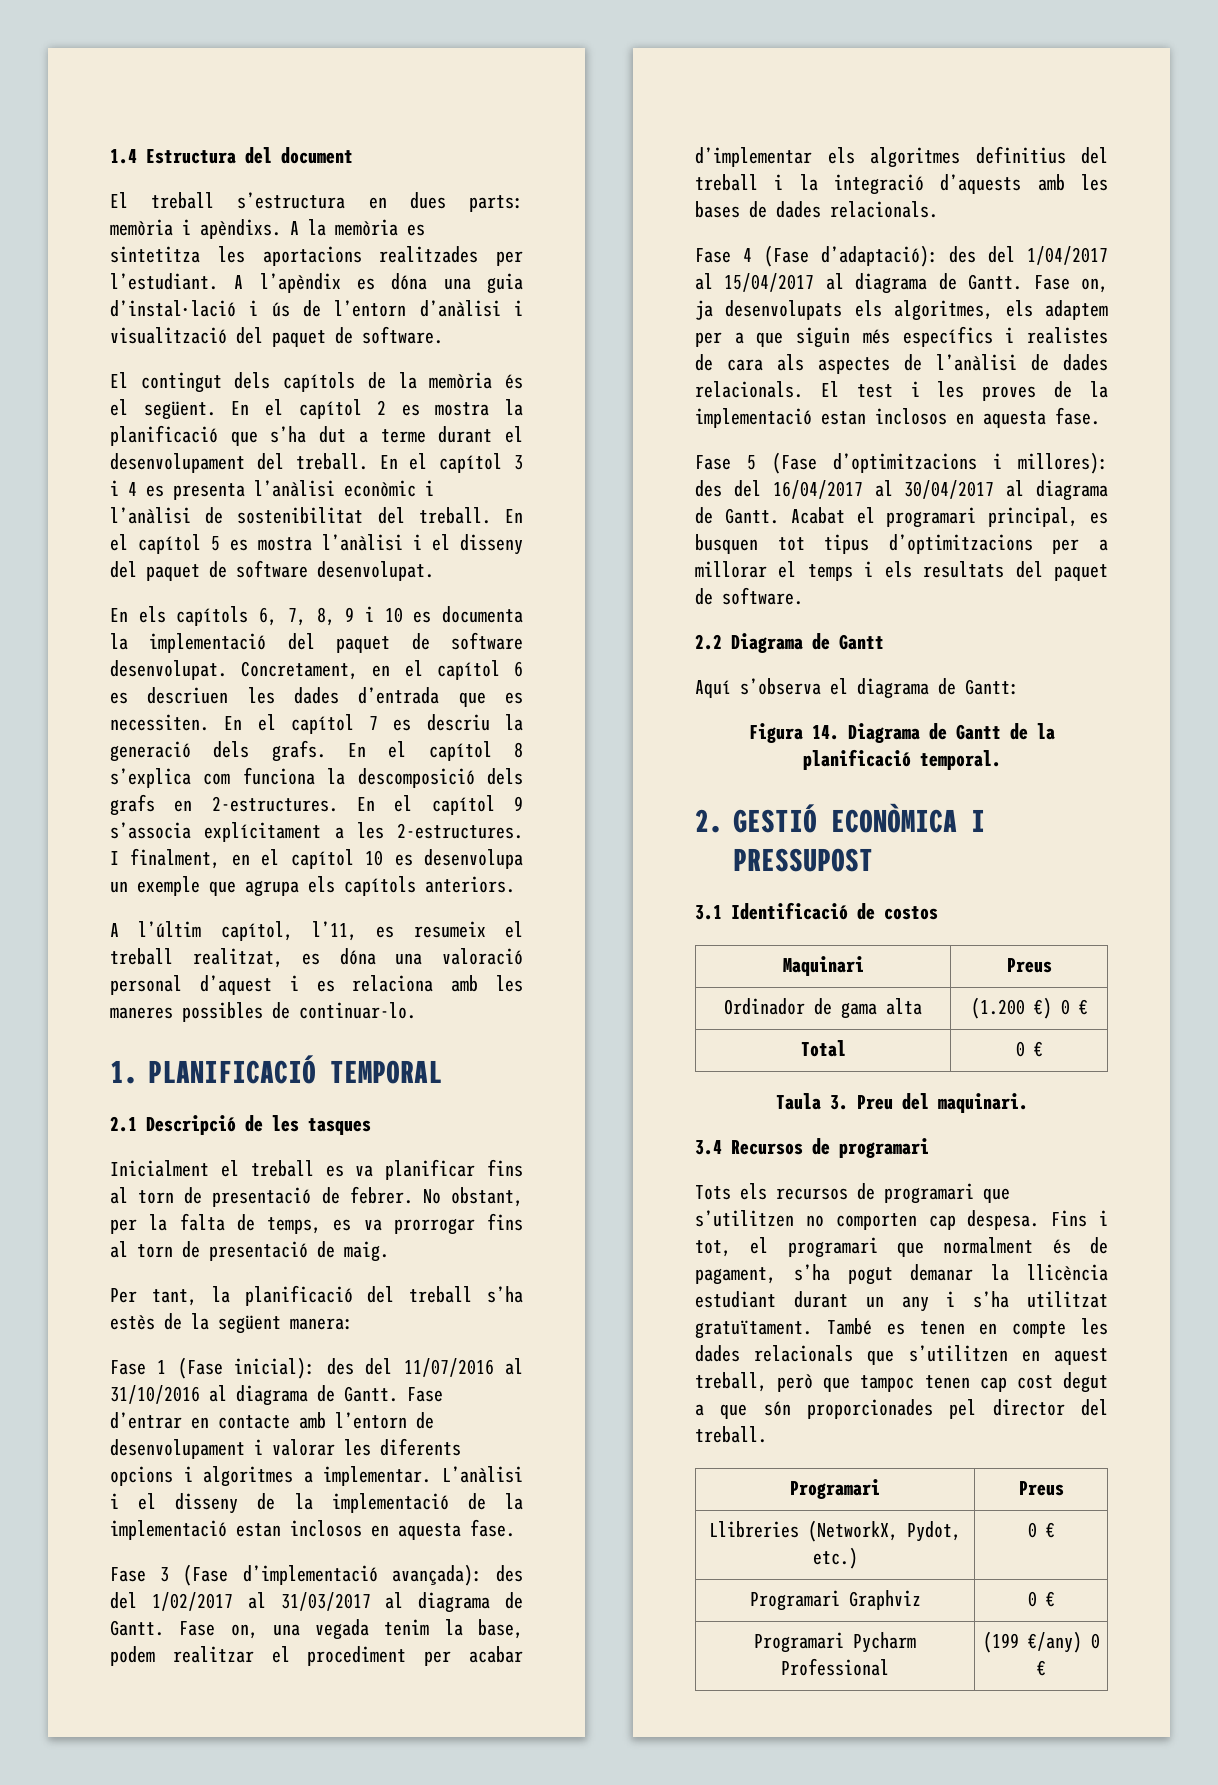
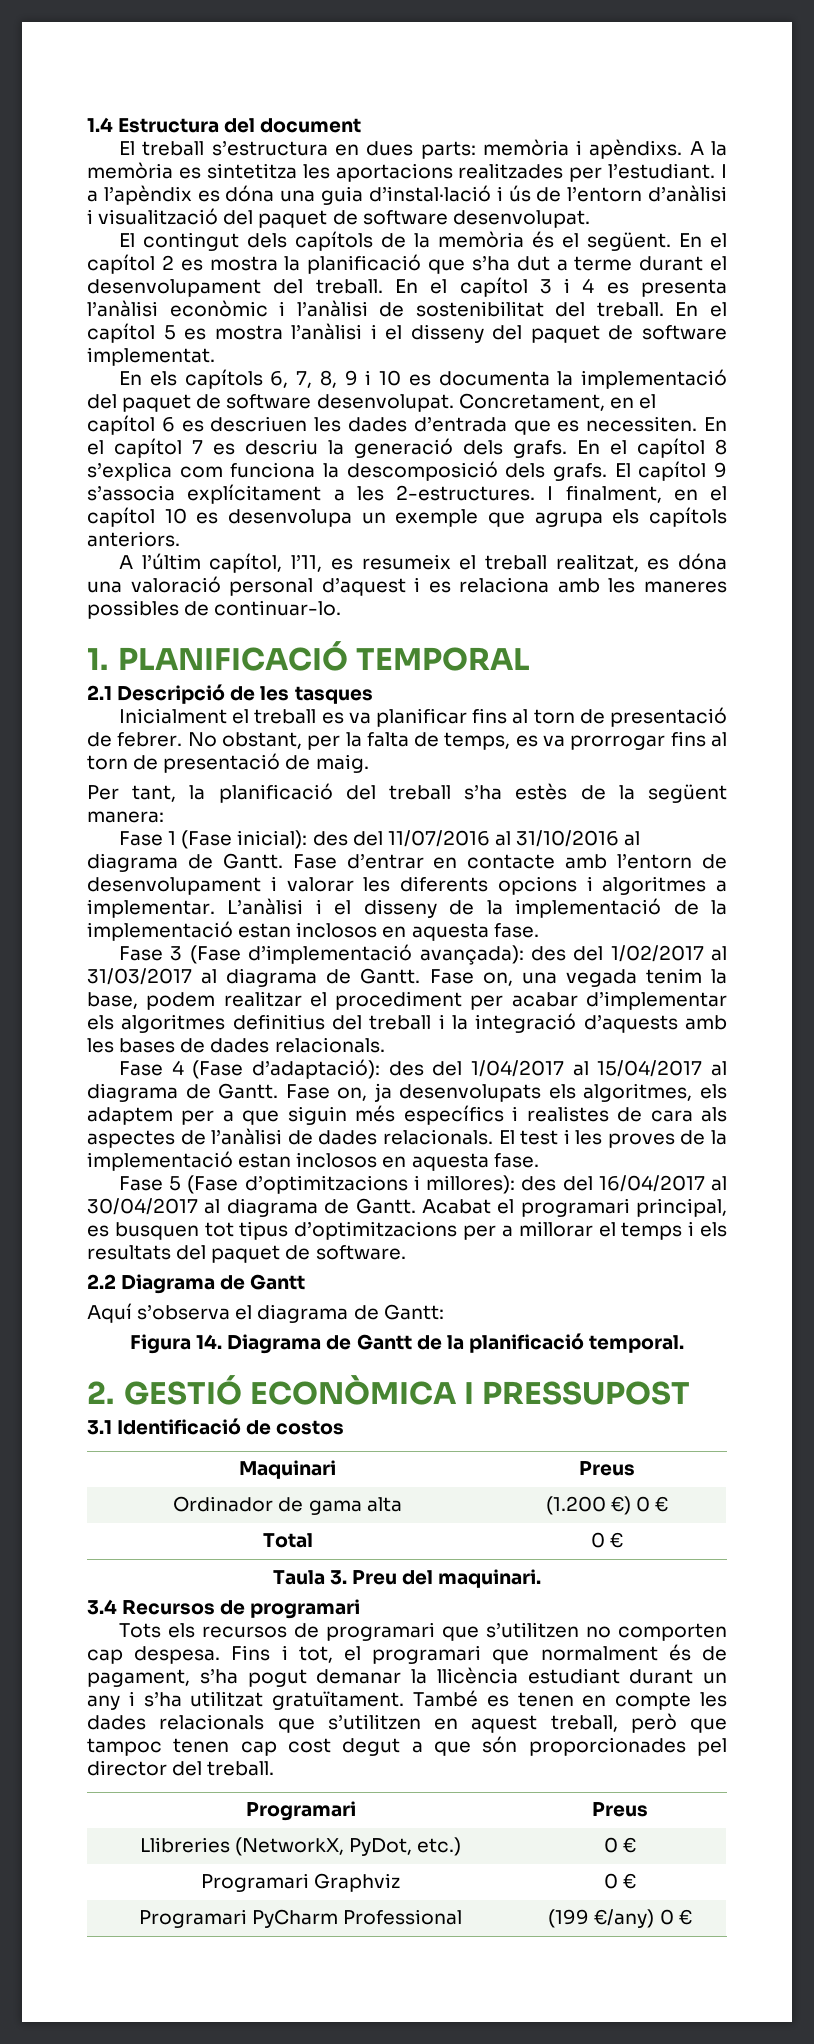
[234,275,244,289] A -> [721,164,727,178] [87,190,98,202] I a
[362,326,443,344] software. -> [362,210,590,228] software desenvolupat.
[317,561,434,581] desenvolupat. -> [87,347,215,366] implementat.
[110,794,413,816] grafs en 2-estructures. En el -> [553,463,631,481] grafs. El
[907,1521,961,1542] Pydot, -> [349,1838,413,1856] PyDot,
[853,1632,916,1653] Pycharm -> [252,1909,338,1928] PyCharm

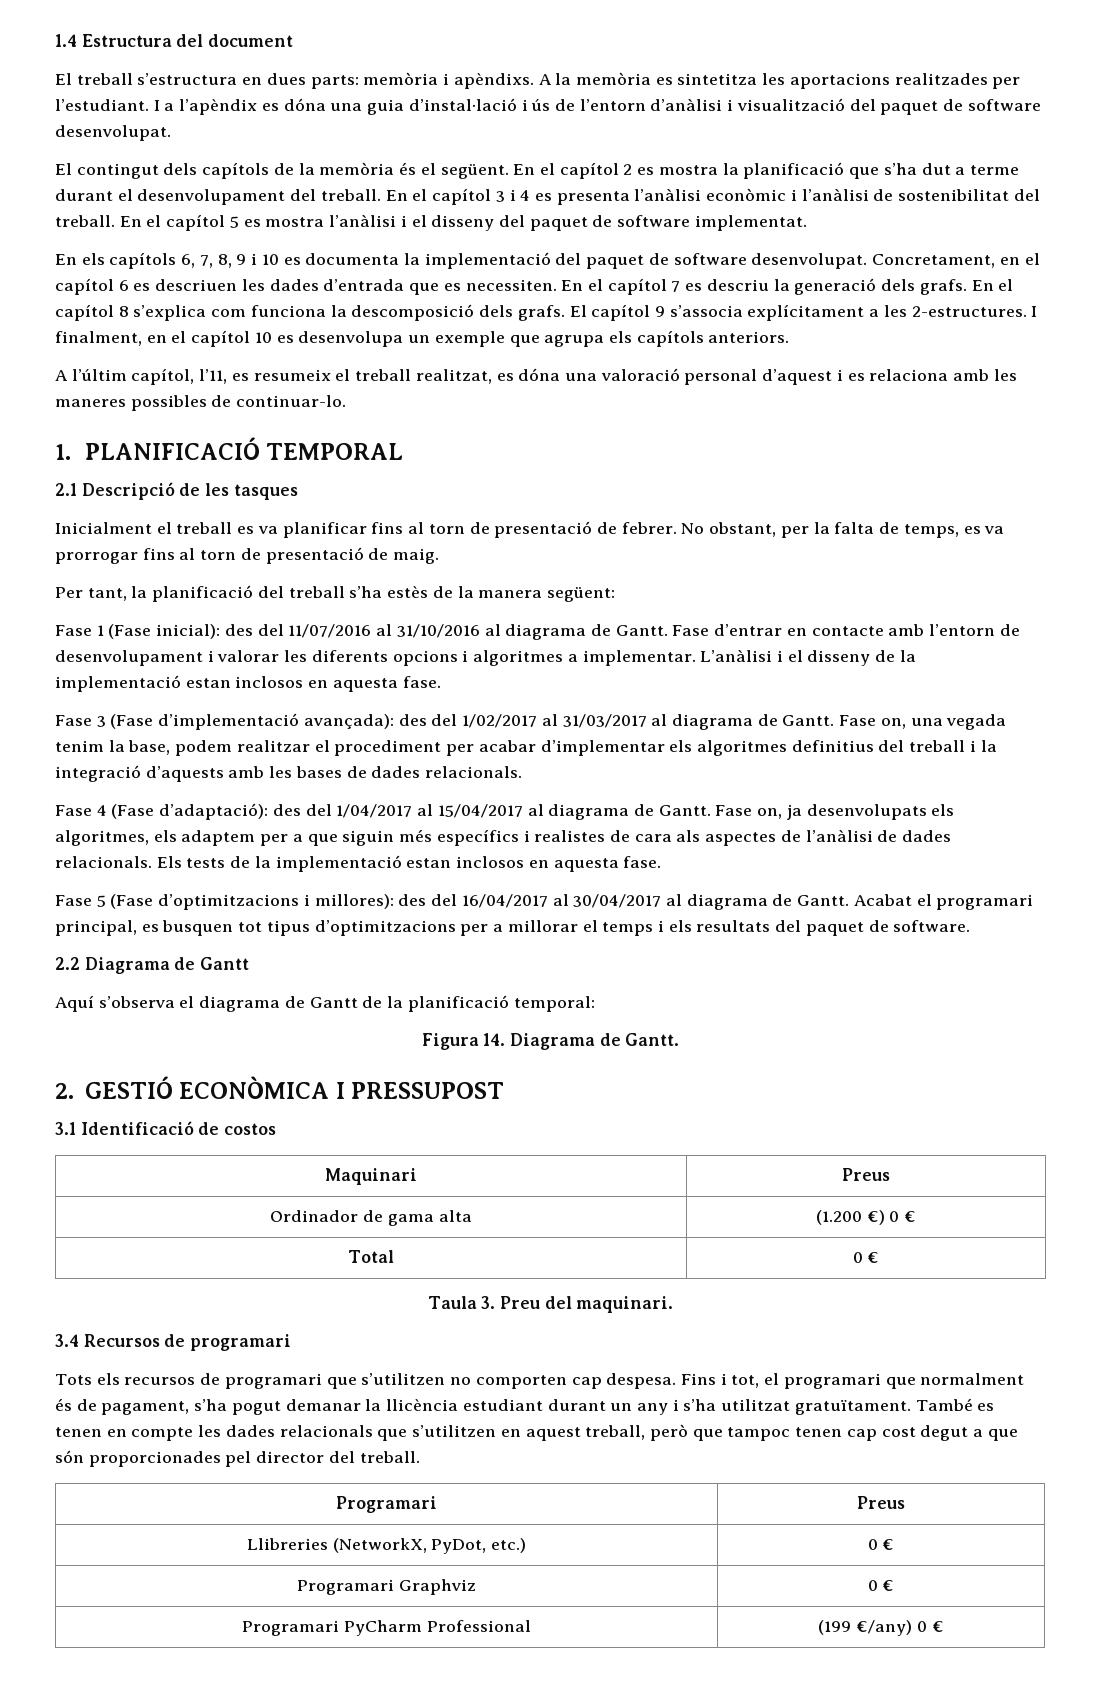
[648,784,727,803] [87,811,164,823] següent manera: -> [478,587,615,602] manera següent:
[673,900,728,915] [87,921,233,941] de la implementació -> (181, 683) none
[498,1129,675,1148] El test i les proves -> [156,856,226,868] Els tests
[383,1304,444,1320] Gantt: -> [309,995,595,1012] Gantt de la planificació temporal:
[356,1333,685,1353] Gantt de la planificació temporal. -> [625,1033,680,1046] Gantt.

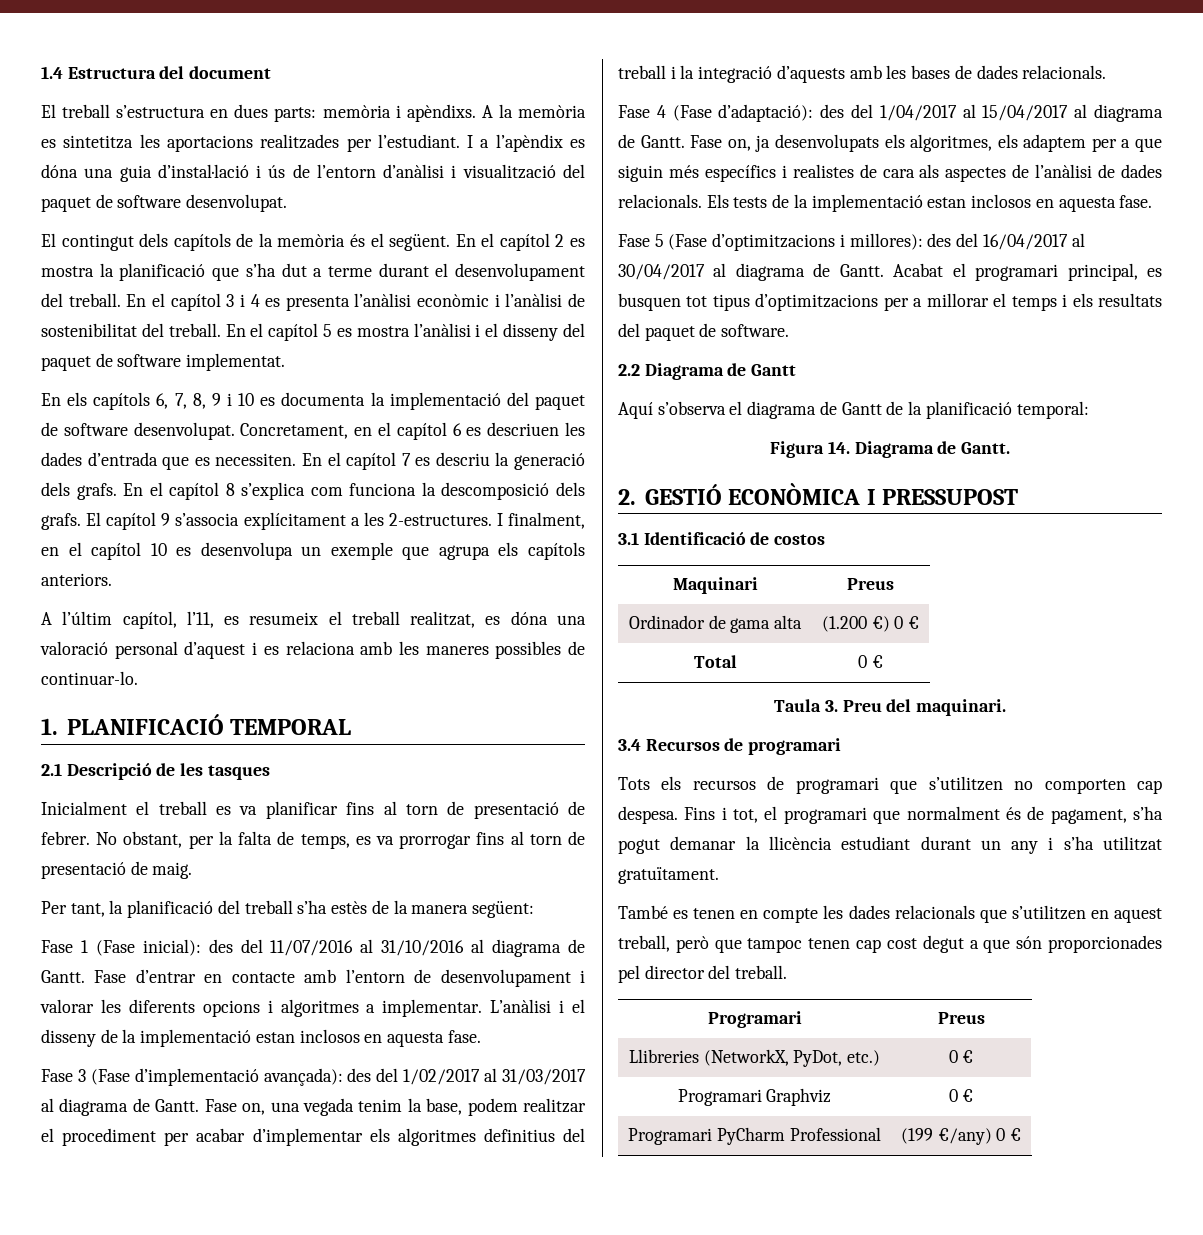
(911, 1407) none -> (719, 875) //

